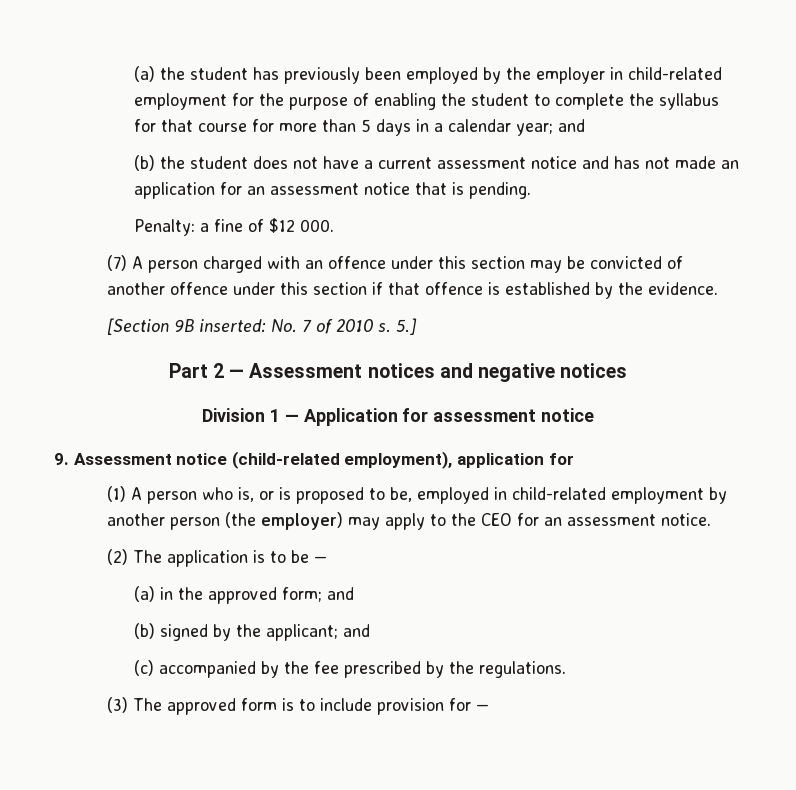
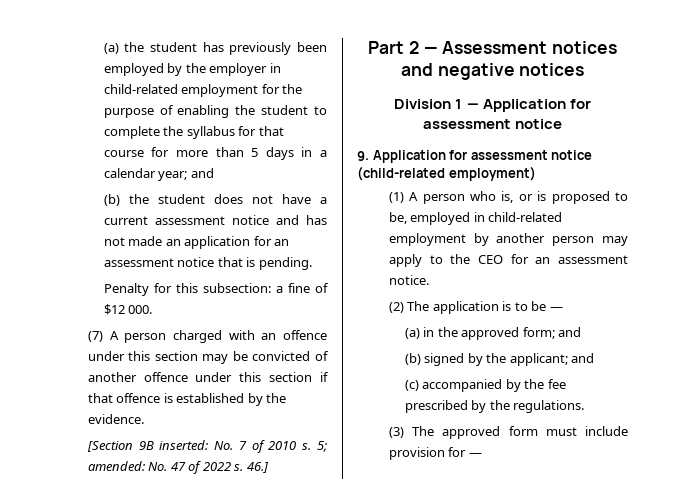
[133,219,195,236] Penalty: -> [103,283,271,296] Penalty for this subsection:
[396,318,418,335] 5.] -> [317,441,328,452] [87,461,268,474] 5; amended: No. 47 of 2022 s. 46.]
[73,451,574,469] Assessment notice (child-related employment), application for -> [372,150,593,163] [357,166,536,181] Application for assessment notice (child-related employment)
[225,512,344,530] (the employer) -> (595, 241) none
[282,698,316,711] is to -> [545,427,577,436] must

